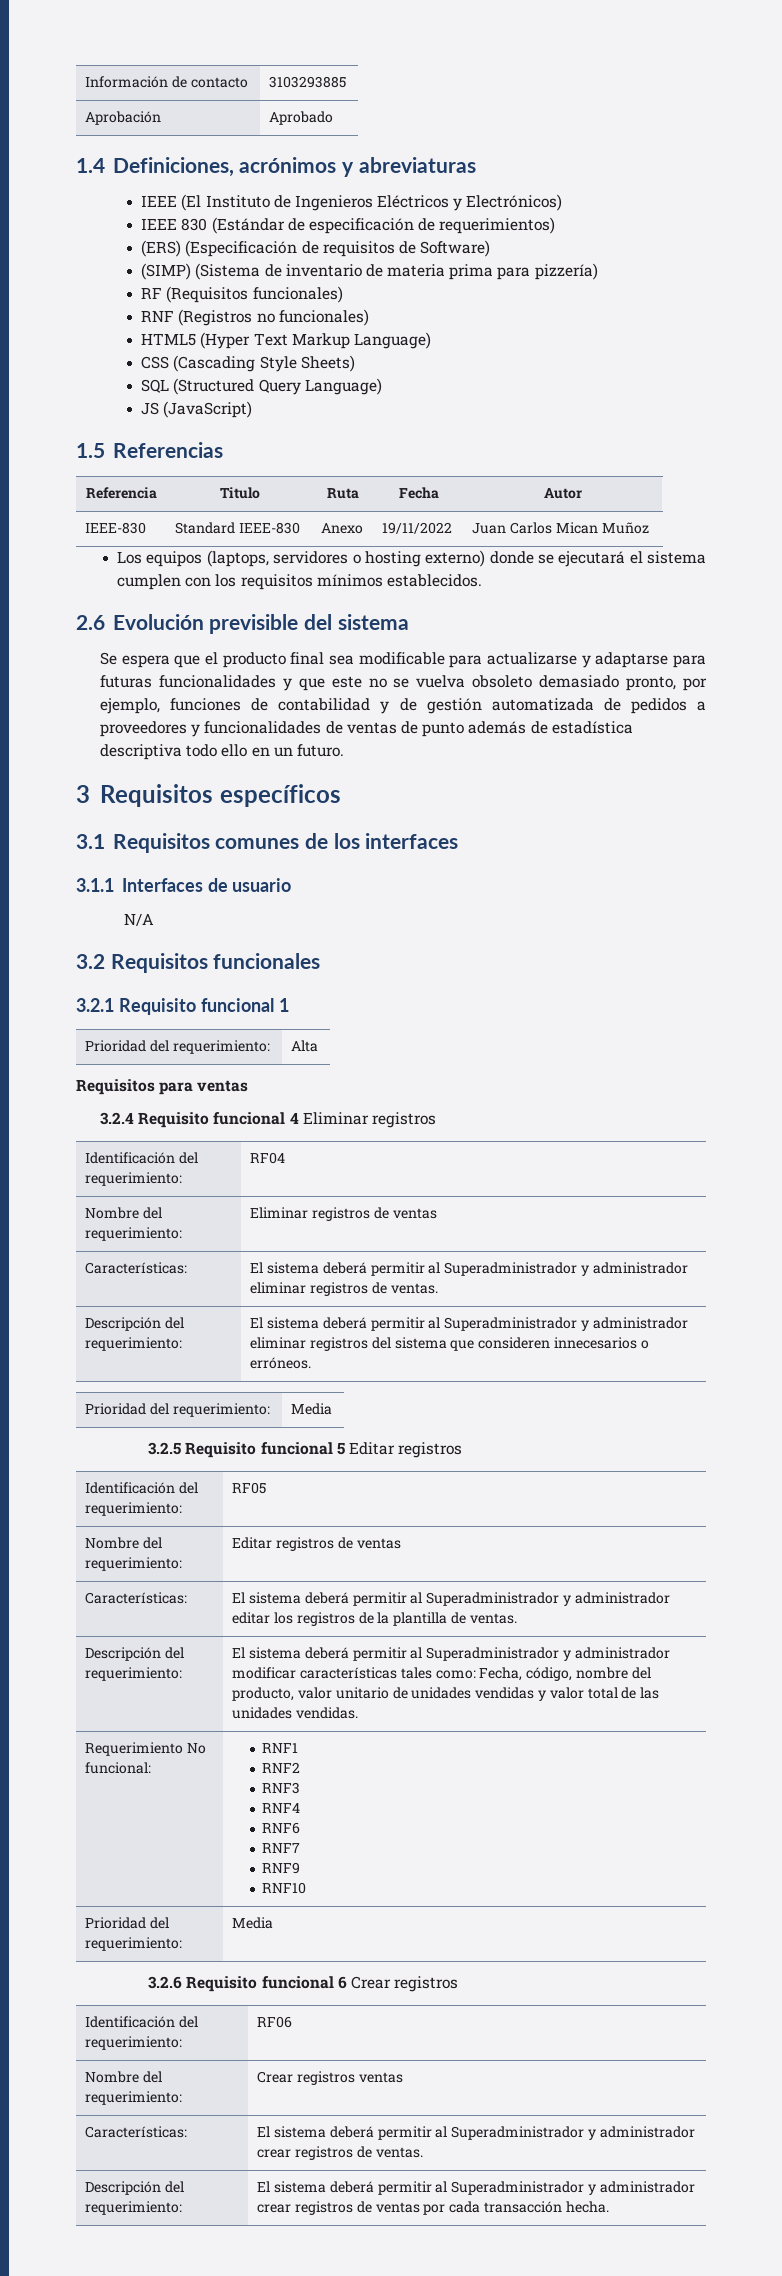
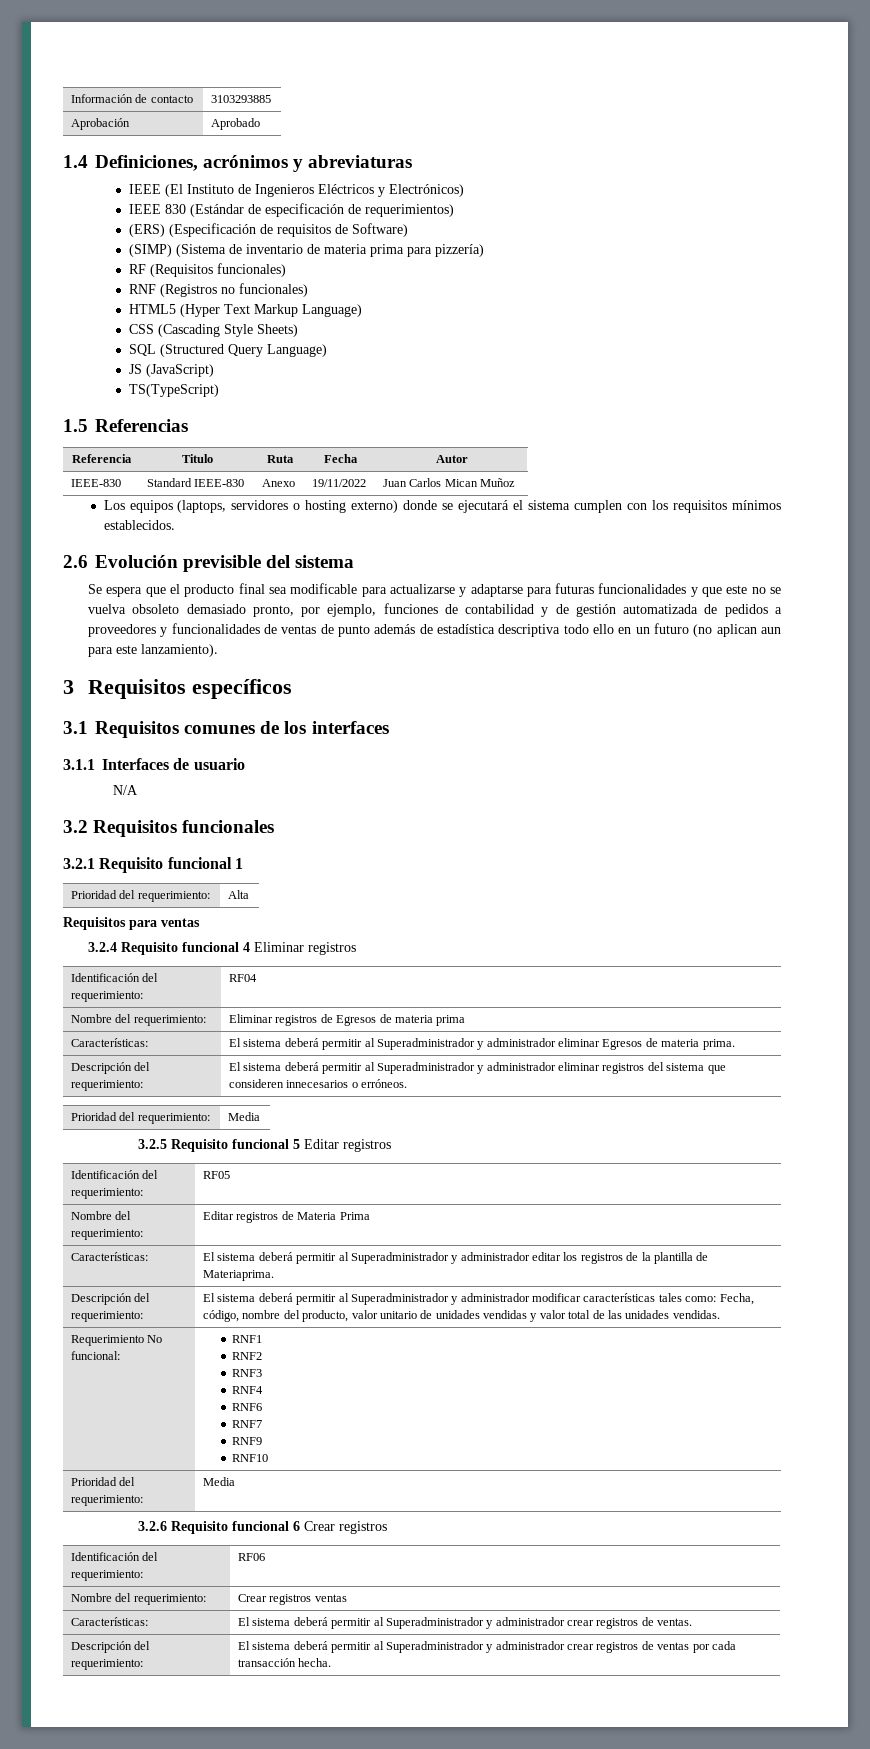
(253, 409) none -> [128,384,219,397] // TS(TypeScript)
[296,744,344,757] futuro. -> [654,623,781,637] [88,644,219,657] futuro (no aplican aun para este lanzamiento).
[392,1208,437,1219] ventas -> [336,1014,466,1026] Egresos de materia prima
[310,1282,438,1296] registros de ventas. -> [602,1038,735,1050] Egresos de materia prima.
[356,1538,401,1549] ventas -> [297,1212,370,1220] Materia Prima
[469,1613,517,1624] ventas. -> [203,1270,275,1281] Materiaprima.

